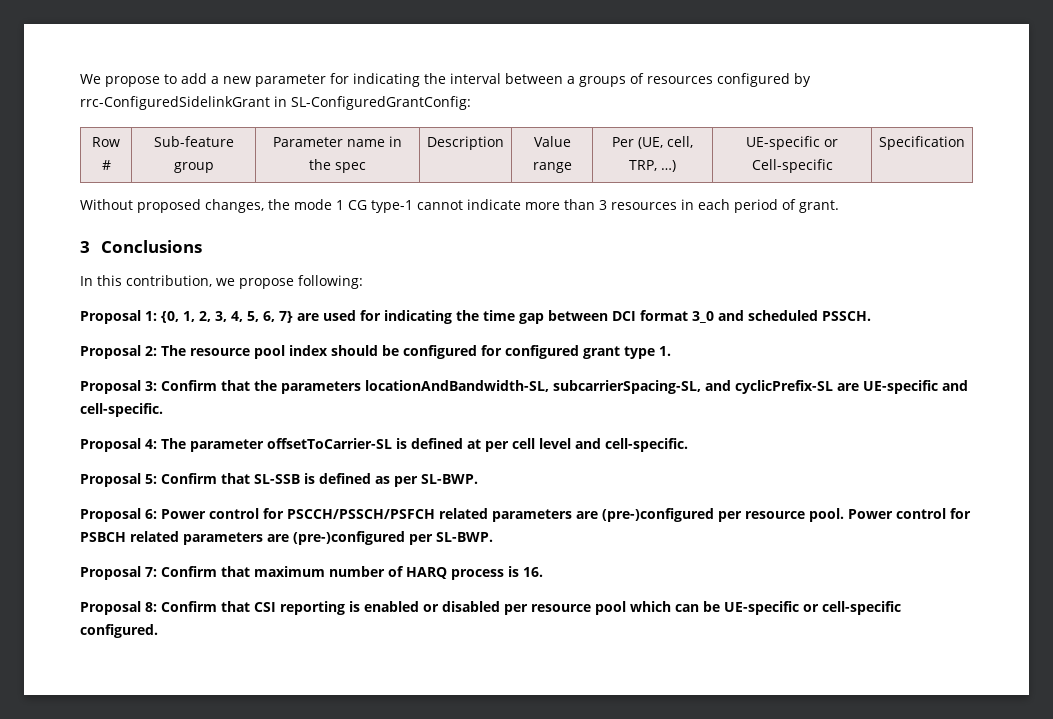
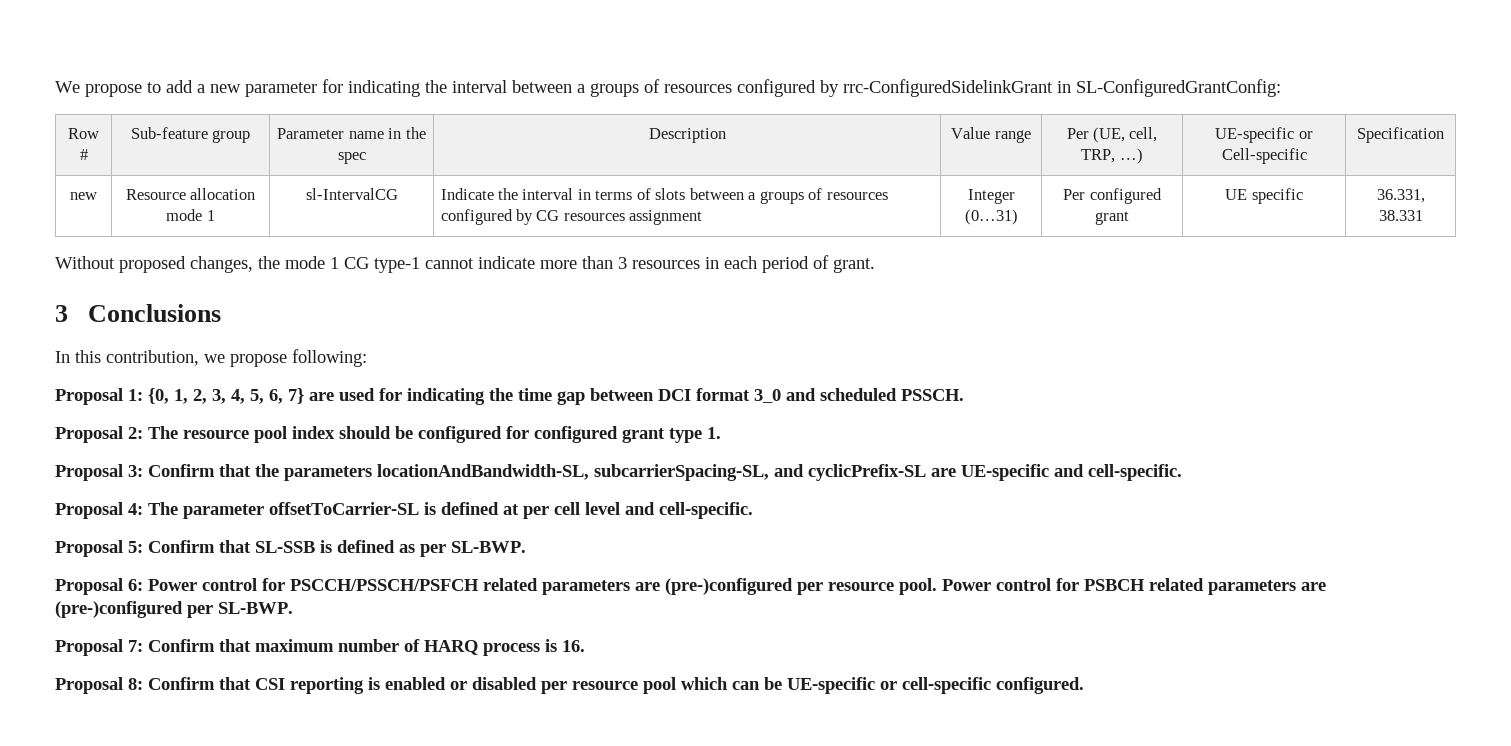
(965, 143) none -> [70,192,97,200] [125,188,256,200] [166,209,215,221] [305,188,398,200] [440,188,888,204] [440,209,703,225] [967,189,1015,204] [964,209,1018,225] [1063,188,1162,204] [1095,211,1129,225] [1225,188,1303,204] [1376,189,1425,203] [1378,210,1423,221] // new | Resource allocation mode 1 | sl-IntervalCG | Indicate the interval in terms of slots between a groups of resources configured by CG resources assignment | Integer (0…31) | Per configured grant | UE specific | 36.331, 38.331

